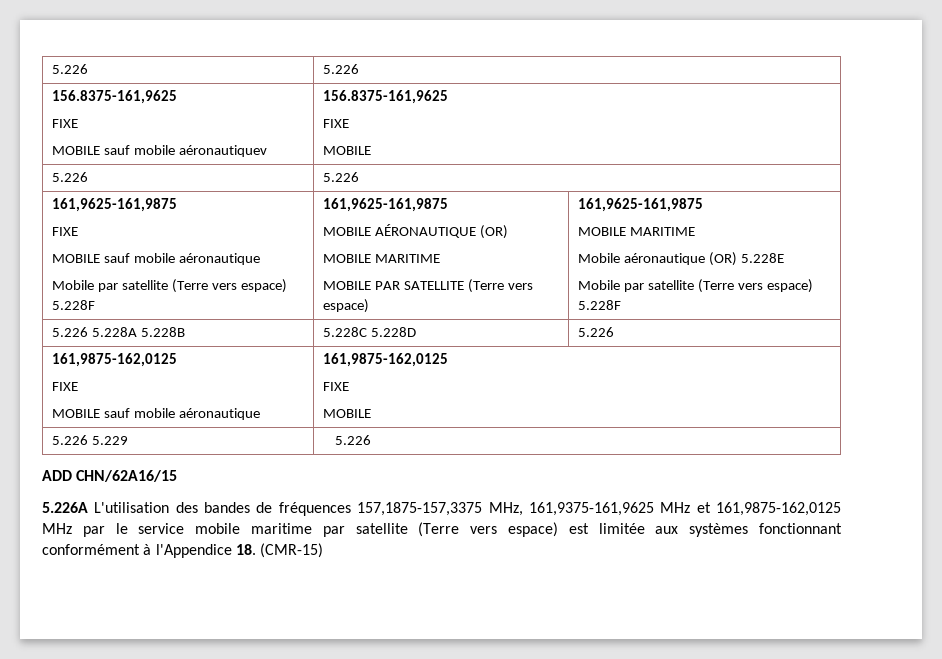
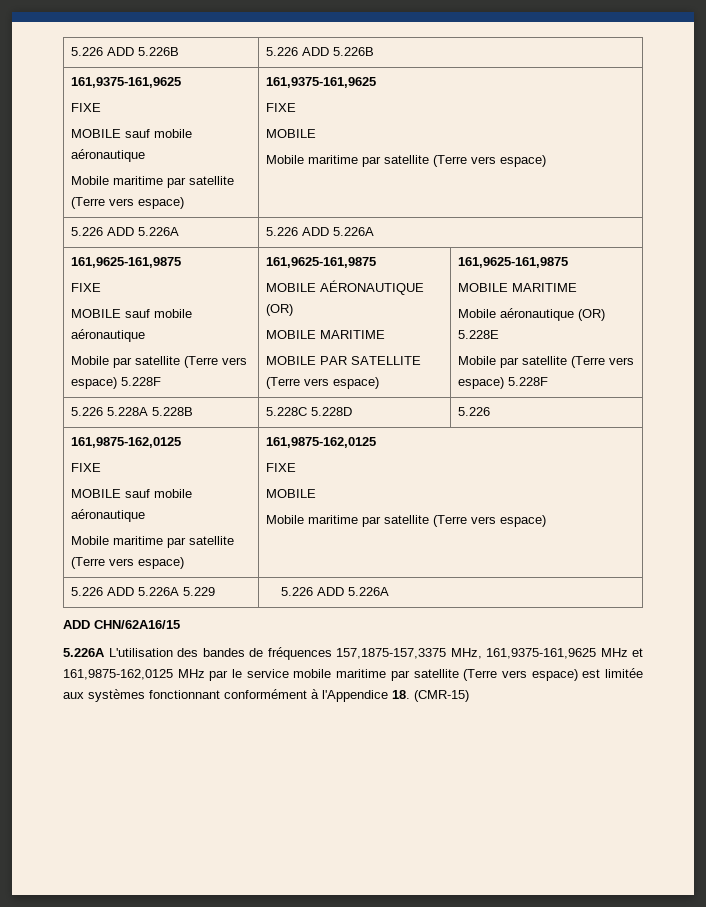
[52,64,89,74] [323,64,360,74] [52,90,178,104] [52,119,79,128] [52,145,268,157] [323,90,449,104] [323,119,350,128] [323,146,372,155] [52,172,89,182] [323,172,360,182] 5.226 | 5.226 // 156.8375-161,9625 // FIXE // MOBILE sauf mobile aéronautiquev | 156.8375-161,9625 // FIXE // MOBILE // 5.226 | 5.226 -> [71,47,180,56] [266,47,375,56] [71,77,182,88] [71,103,102,112] [71,129,193,138] [71,149,146,162] [71,176,235,188] [71,197,185,209] [266,77,377,88] [266,103,297,112] [266,129,317,138] [266,155,547,167] [71,227,180,236] [266,227,375,236] 5.226 ADD 5.226B | 5.226 ADD 5.226B // 161,9375-161,9625 // FIXE // MOBILE sauf mobile aéronautique // Mobile maritime par satellite (Terre vers espace) | 161,9375-161,9625 // FIXE // MOBILE // Mobile maritime par satellite (Terre vers espace) // 5.226 ADD 5.226A | 5.226 ADD 5.226A
[323,353,449,367] [323,382,350,391] [323,409,372,418] [52,435,89,445] | 161,9875-162,0125 // FIXE // MOBILE // 5.226 -> [71,536,235,548] [71,557,185,569] [266,437,377,448] [266,463,297,472] [266,489,317,498] [266,515,547,527] [71,587,180,596] // Mobile maritime par satellite (Terre vers espace) | 161,9875-162,0125 // FIXE // MOBILE // Mobile maritime par satellite (Terre vers espace) // 5.226 ADD 5.226A
(372, 440) none -> [316,587,389,596] ADD 5.226A

